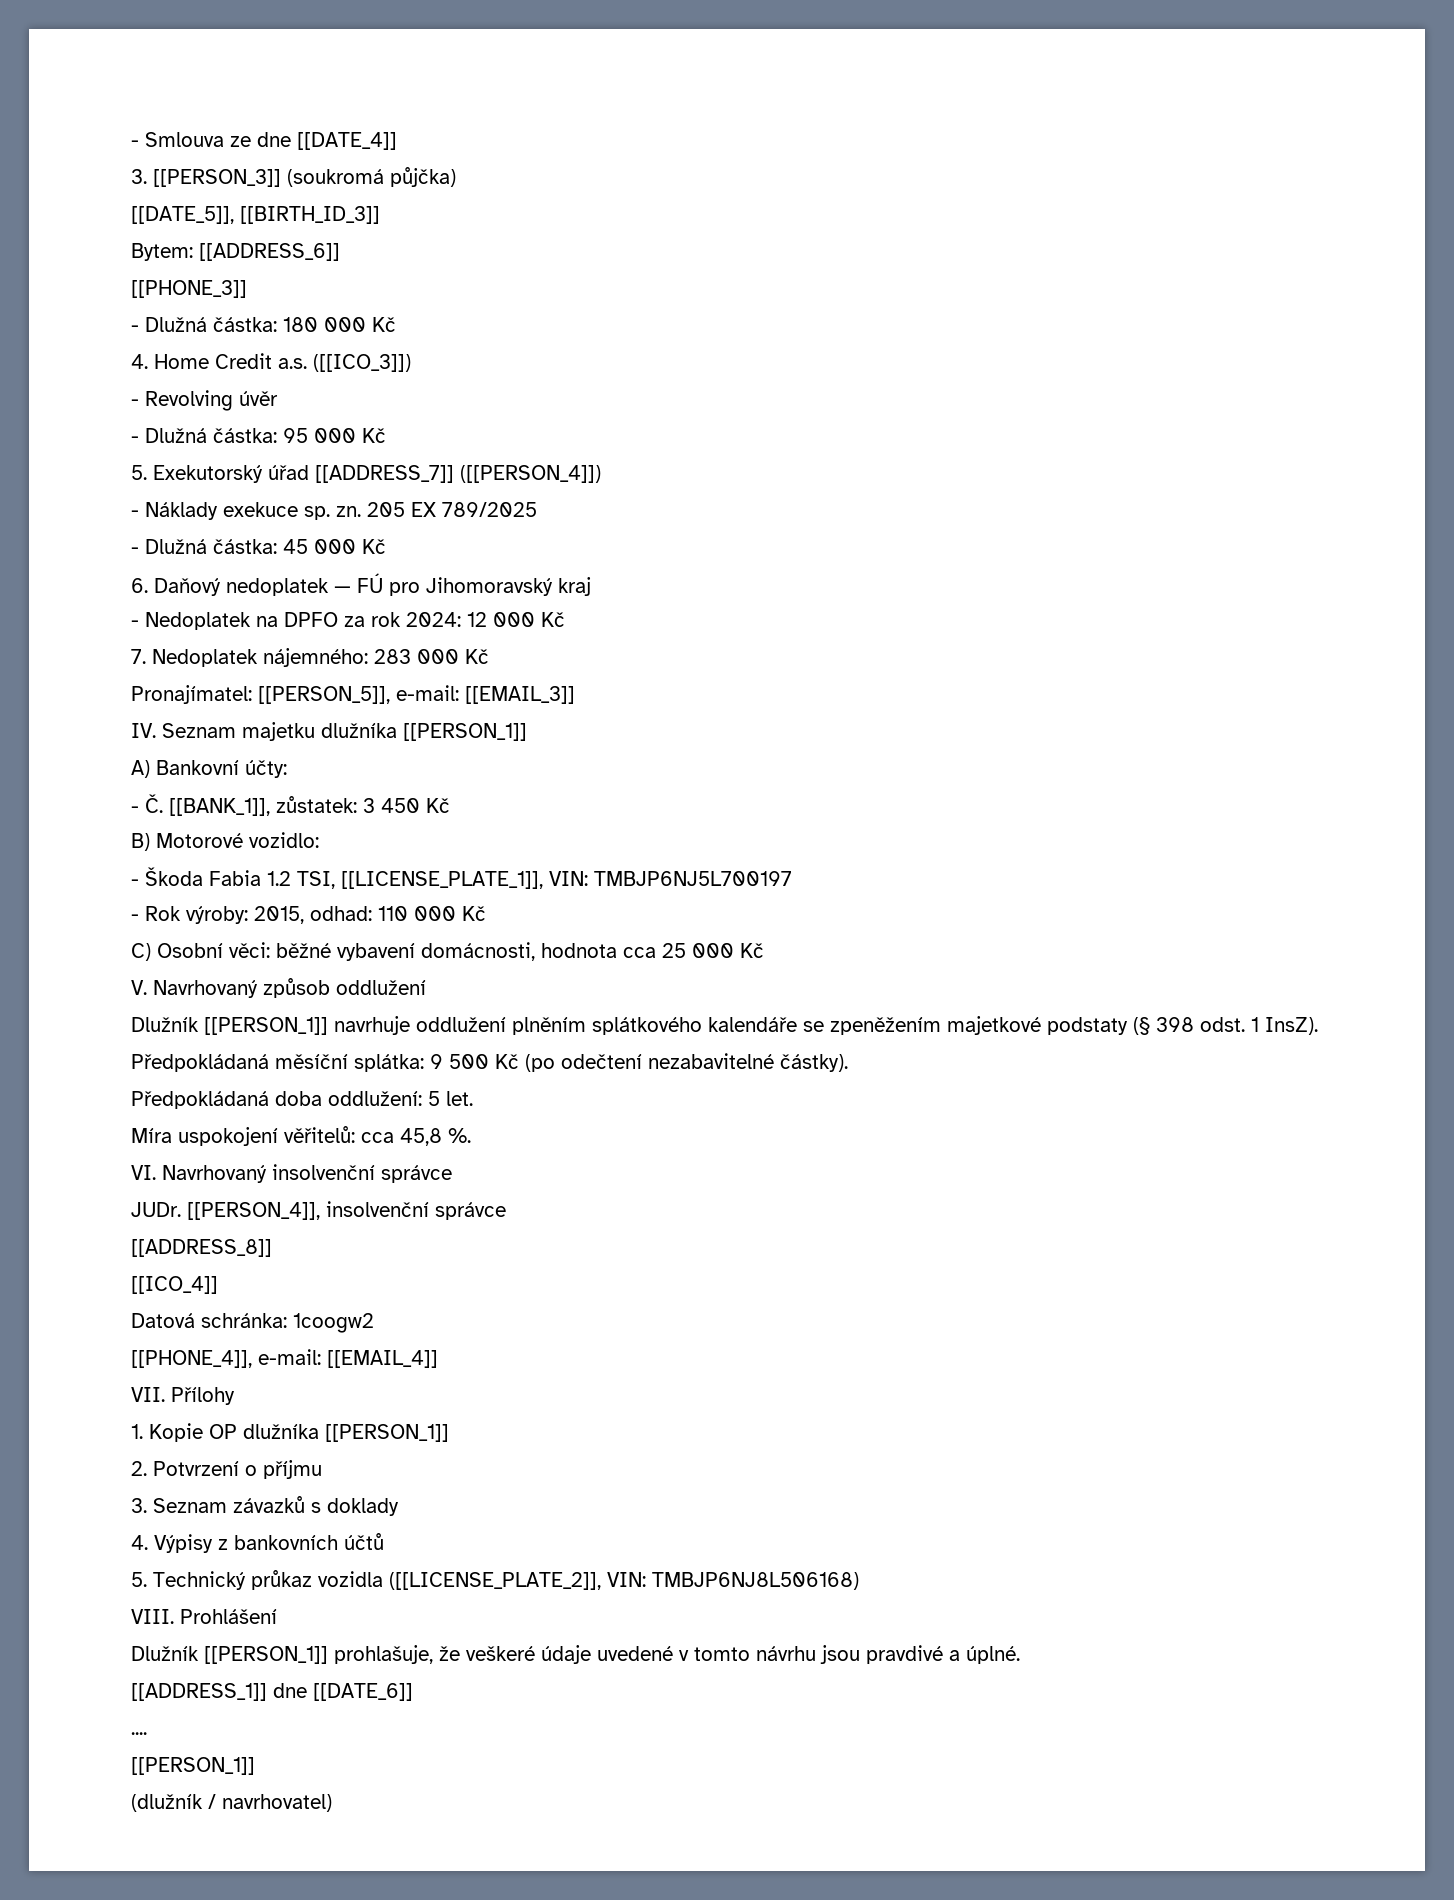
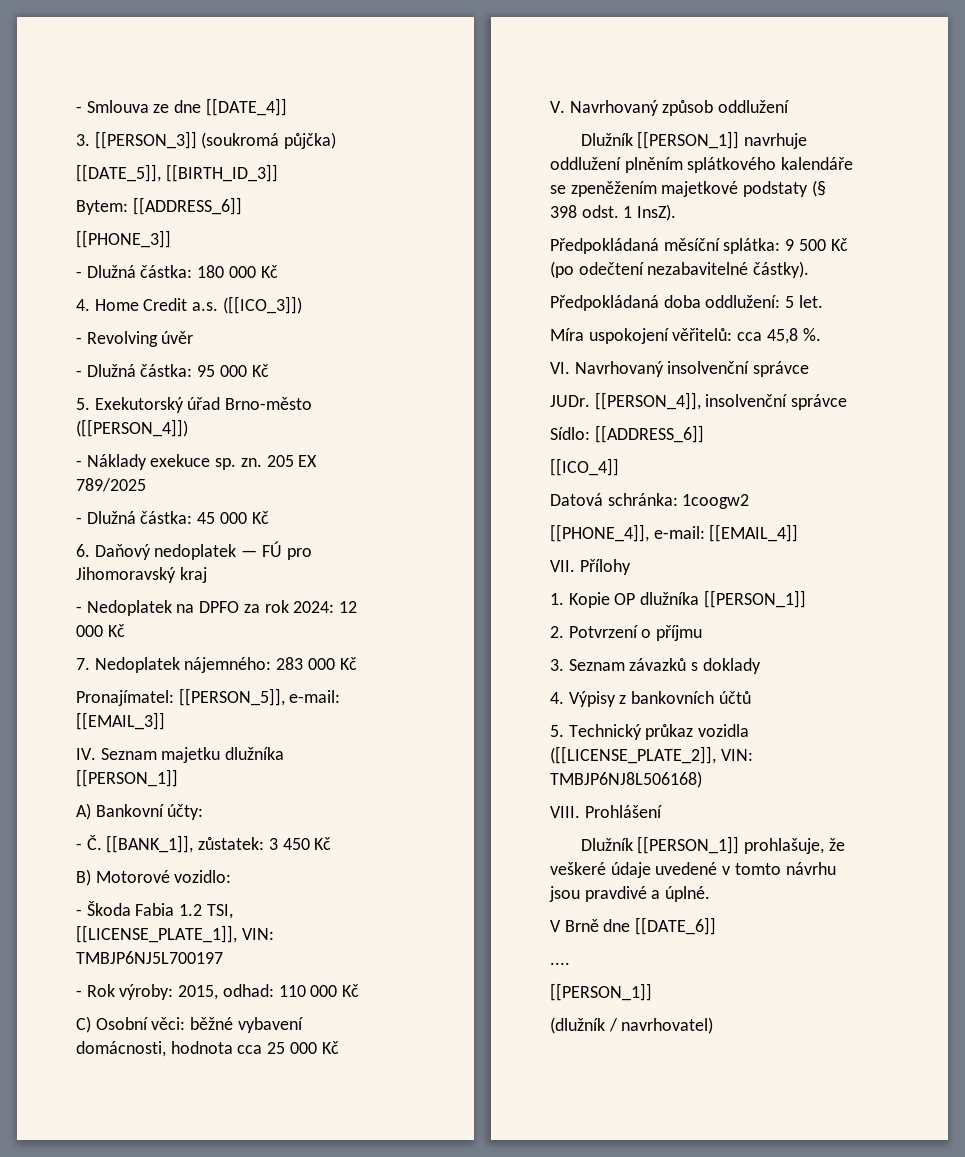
[315,465,454,483] [[ADDRESS_7]] -> [225,397,313,410] Brno-město
[131,1239,272,1257] [[ADDRESS_8]] -> [550,425,704,443] Sídlo: [[ADDRESS_6]]
[131,1683,267,1701] [[ADDRESS_1]] -> [550,919,599,932] V Brně

